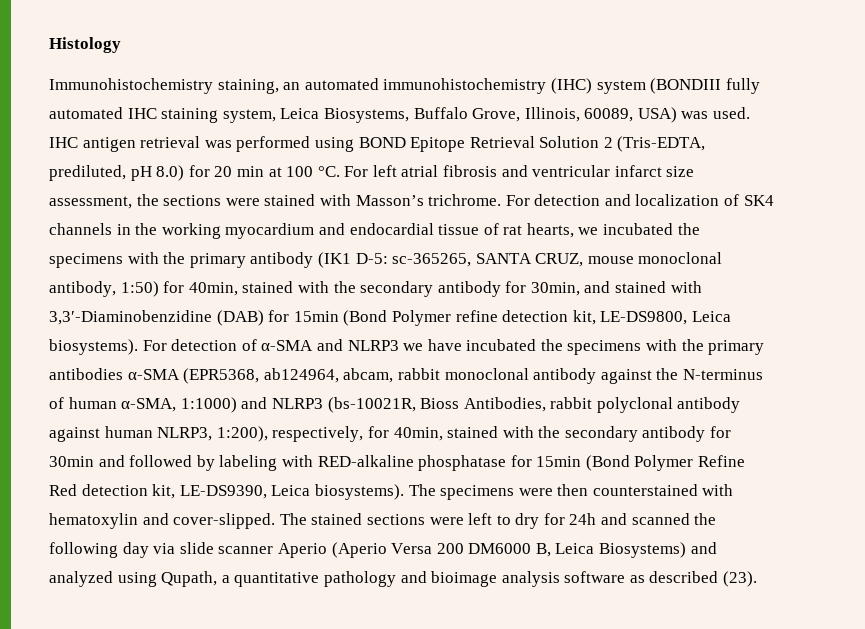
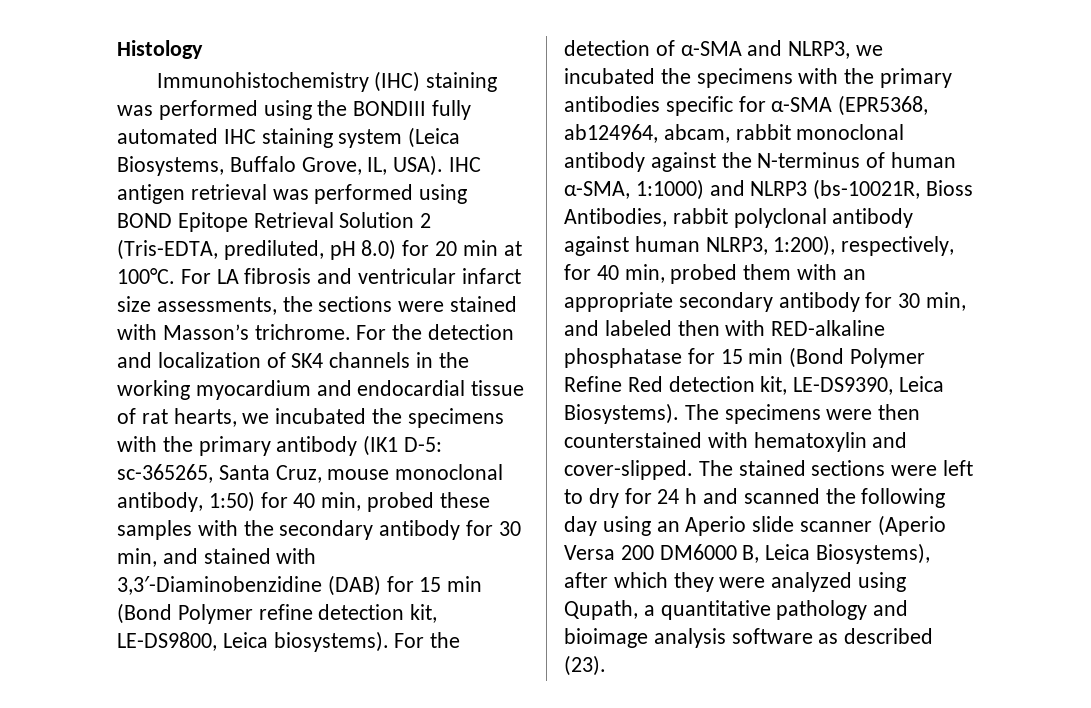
[217,78,722,94] staining, an automated immunohistochemistry (IHC) system (BONDIII -> [374,71,498,92] [117,100,427,120] (IHC) staining was performed using the BONDIII
[222,108,320,123] system, Leica -> [338,127,461,148] system (Leica
[524,107,751,123] Illinois, 60089, USA) was used. -> [367,155,444,176] IL, USA).
[286,165,439,177] 100 °C. For left atrial -> [117,268,239,284] 100°C. For LA
[49,196,132,209] assessment, -> [156,297,277,315] assessments,
(530, 200) none -> [392,324,423,340] the
[475,253,584,267] SANTA CRUZ, -> [218,465,322,483] Santa Cruz,
[188,281,580,297] 40min, stained with the secondary antibody for 30min, -> [293,492,490,512] [117,520,521,540] [117,548,157,567] 40 min, probed these samples with the secondary antibody for 30 min,
[293,311,339,322] 15min -> [419,576,483,592] 15 min
(167, 345) none -> [430,632,461,648] the
[347,339,462,351] NLRP3 we have -> [788,41,884,59] NLRP3, we
(123, 374) none -> [665,96,766,116] specific for
[393,426,732,442] [49,455,278,471] 40min, stained with the secondary antibody for 30min and followed by labeling -> [596,264,866,284] [564,292,967,312] [564,320,720,336] 40 min, probed them with an appropriate secondary antibody for 30 min, and labeled then
[536,456,582,467] 15min -> [720,348,784,364] 15 min
[314,484,404,500] biosystems). -> [564,403,679,424] Biosystems).
[569,513,597,525] 24h -> [657,488,698,504] 24 h
[153,543,176,554] via -> [602,516,747,536] using an Aperio
[277,543,327,558] Aperio -> (873, 526) none
[599,542,717,558] Biosystems) and -> [816,543,931,564] [564,572,766,592] Biosystems), after which they were

